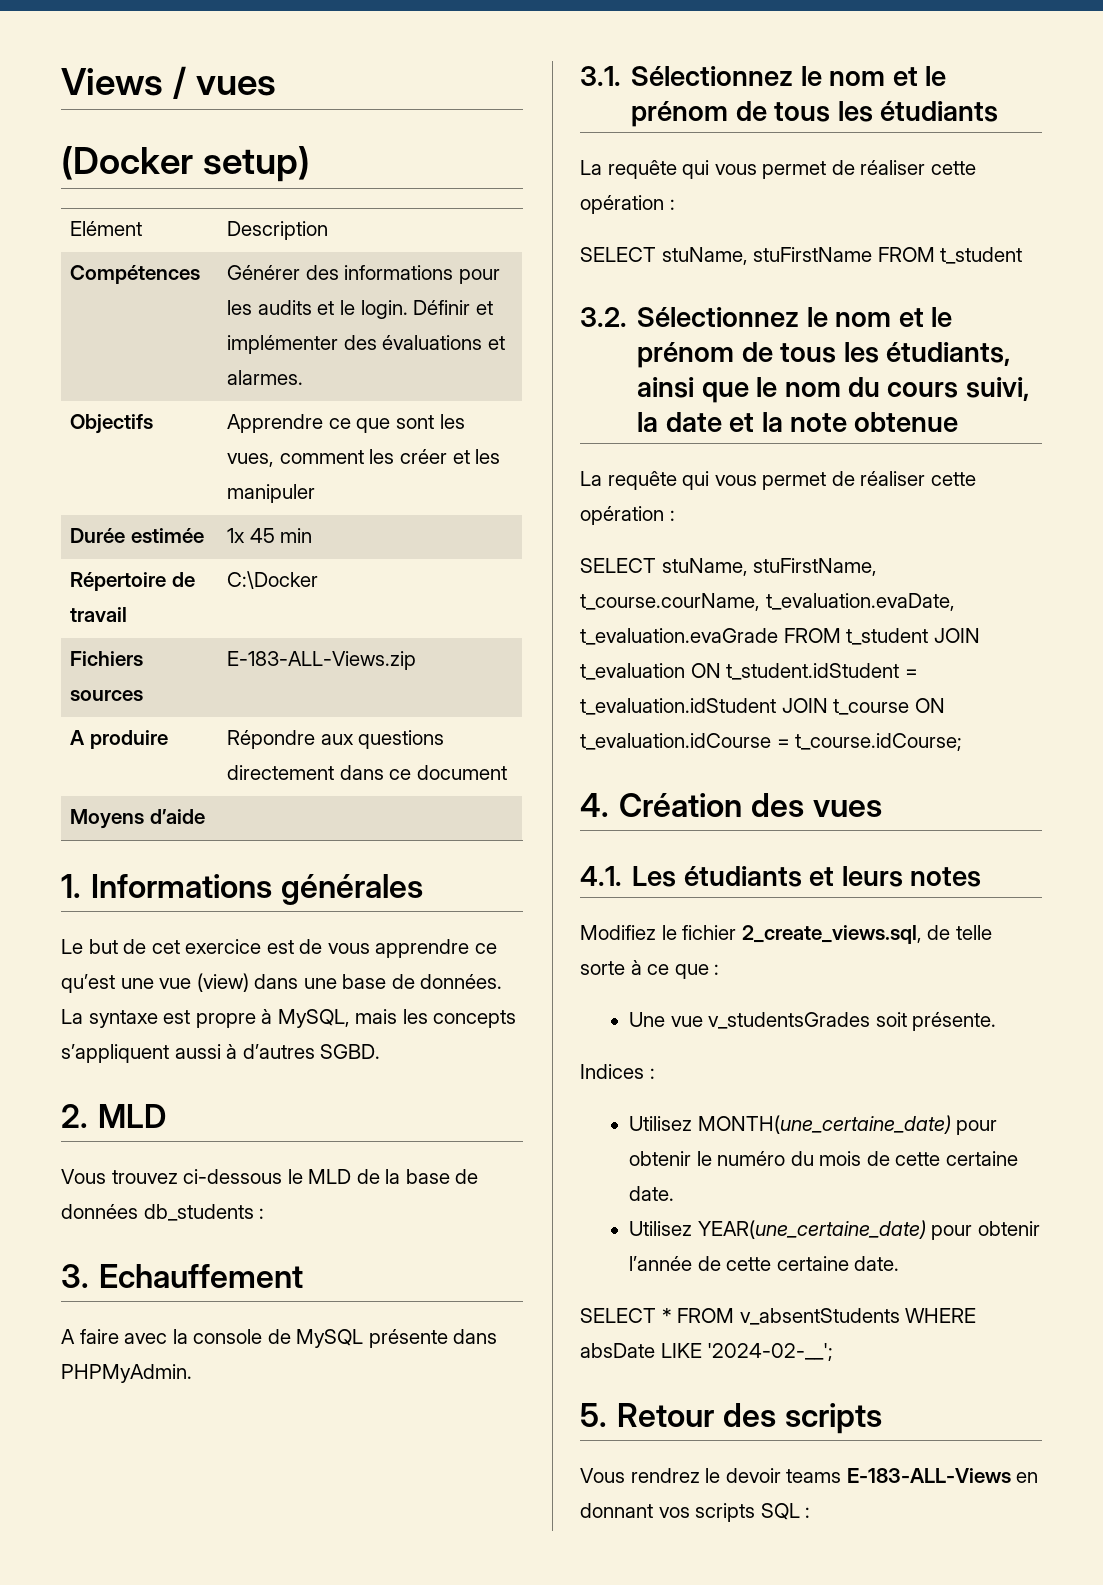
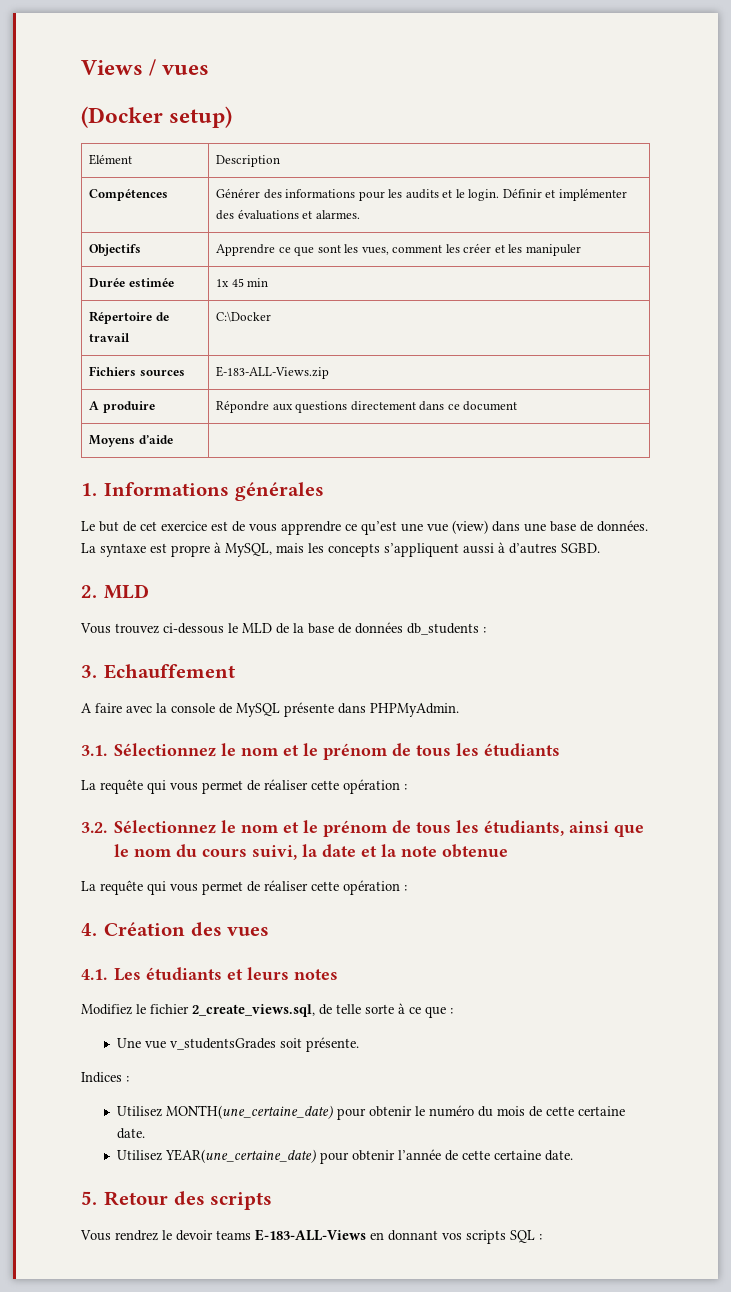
[580,247,1023,265] // SELECT stuName, stuFirstName FROM t_student -> (407, 787) none
[580,558,878,576] [580,593,955,611] [580,628,980,645] [580,663,918,680] [580,698,945,715] [580,733,963,751] // SELECT stuName, stuFirstName, t_course.courName, t_evaluation.evaDate, t_evaluation.evaGrade FROM t_student JOIN t_evaluation ON t_student.idStudent = t_evaluation.idStudent JOIN t_course ON t_evaluation.idCourse = t_course.idCourse; -> (407, 888) none
[580,1308,977,1325] [580,1343,834,1361] // SELECT * FROM v_absentStudents WHERE absDate LIKE '2024-02-__'; -> (574, 1155) none

